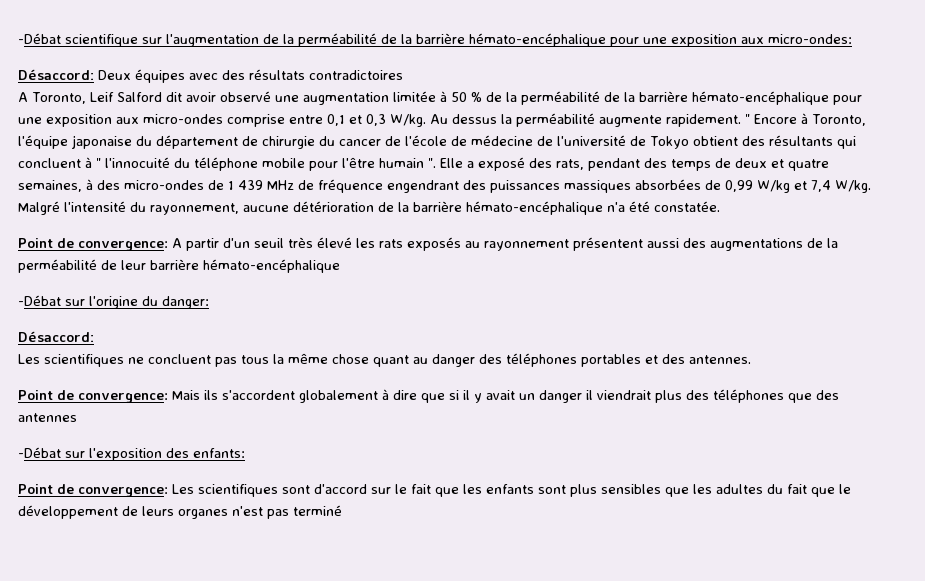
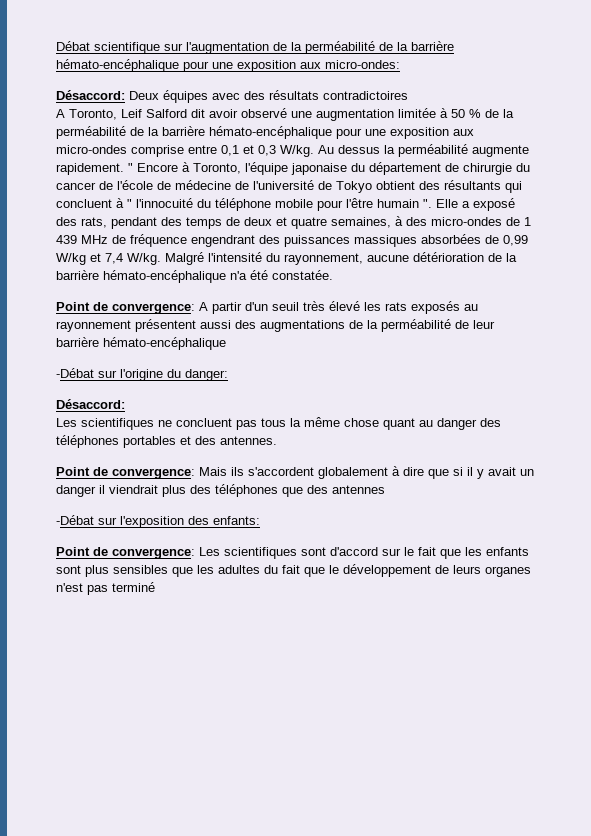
[18,33,61,44] -Débat -> [56,41,90,51] Débat

